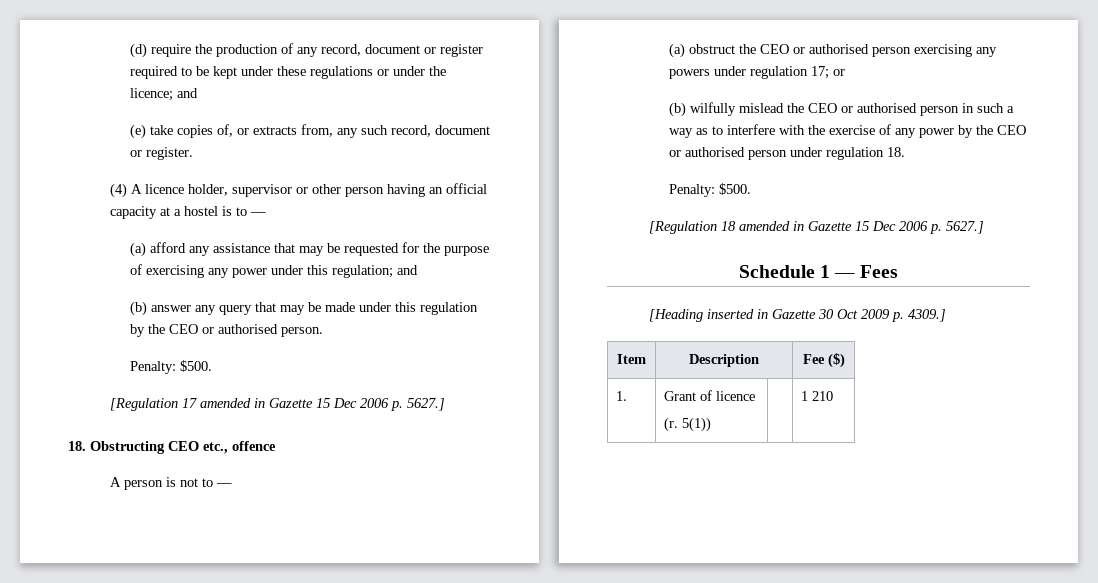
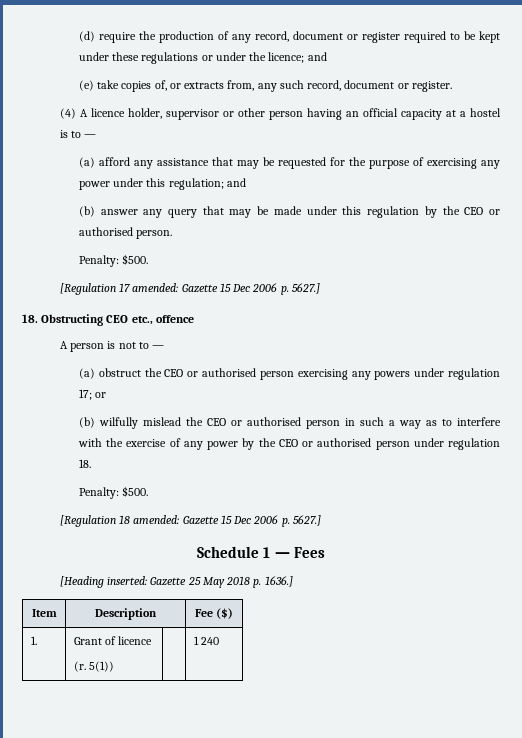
[199,398,265,408] amended in -> [132,283,179,292] amended:
[738,221,804,231] amended in -> [133,515,180,524] amended:
[706,309,946,322] inserted in Gazette 30 Oct 2009 p. 4309.] -> [107,576,293,588] inserted: Gazette 25 May 2018 p. 1636.]
[812,391,834,401] 210 -> [200,637,219,645] 240

